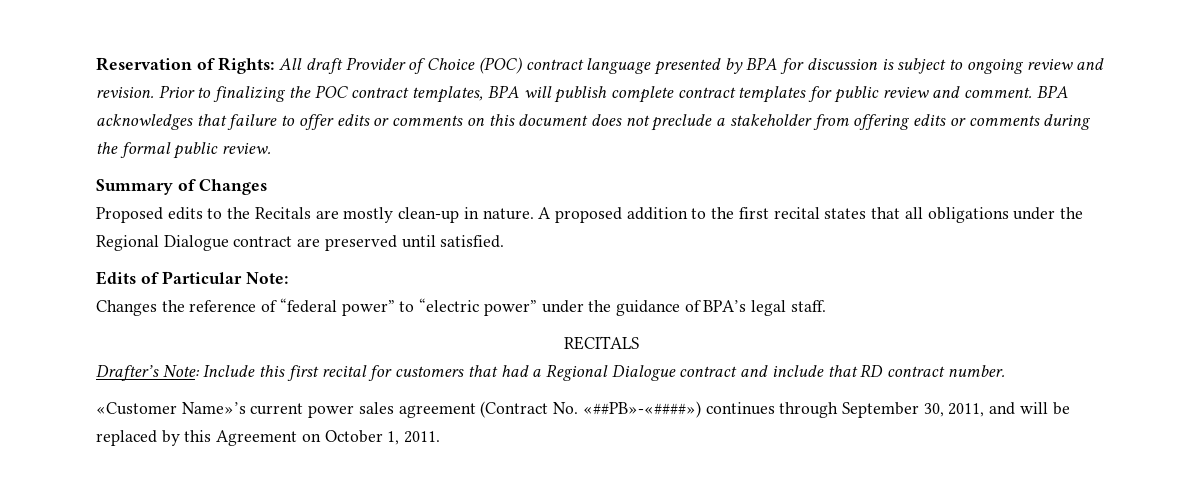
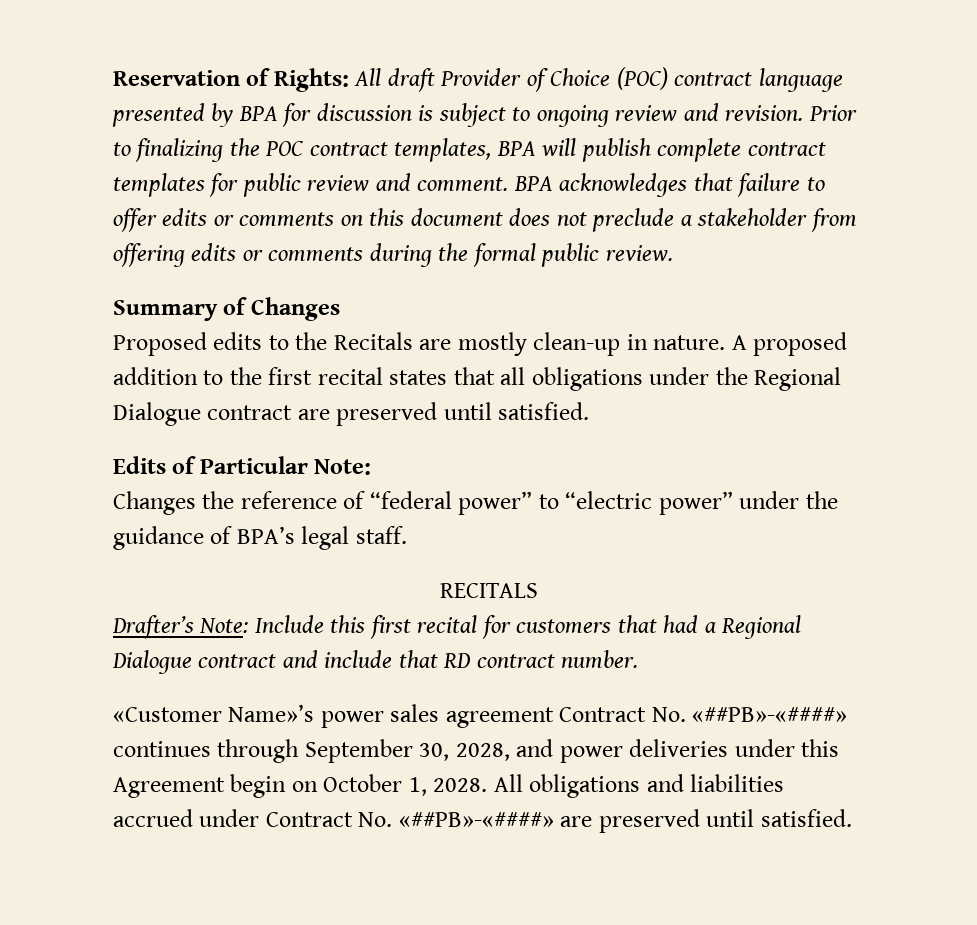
[250,403,304,415] current -> (315, 713) none
[480,401,701,418] (Contract No. «##PB»-«####») -> [559,707,848,722] Contract No. «##PB»-«####»
[948,402,1070,417] [96,430,180,446] 2011, and will be replaced by -> [455,739,795,763] 2028, and power deliveries under
(298, 438) none -> [230,774,287,798] begin
[404,431,441,443] 2011. -> [433,774,785,798] [113,809,852,833] 2028. All obligations and liabilities accrued under Contract No. «##PB»-«####» are preserved until satisfied.

